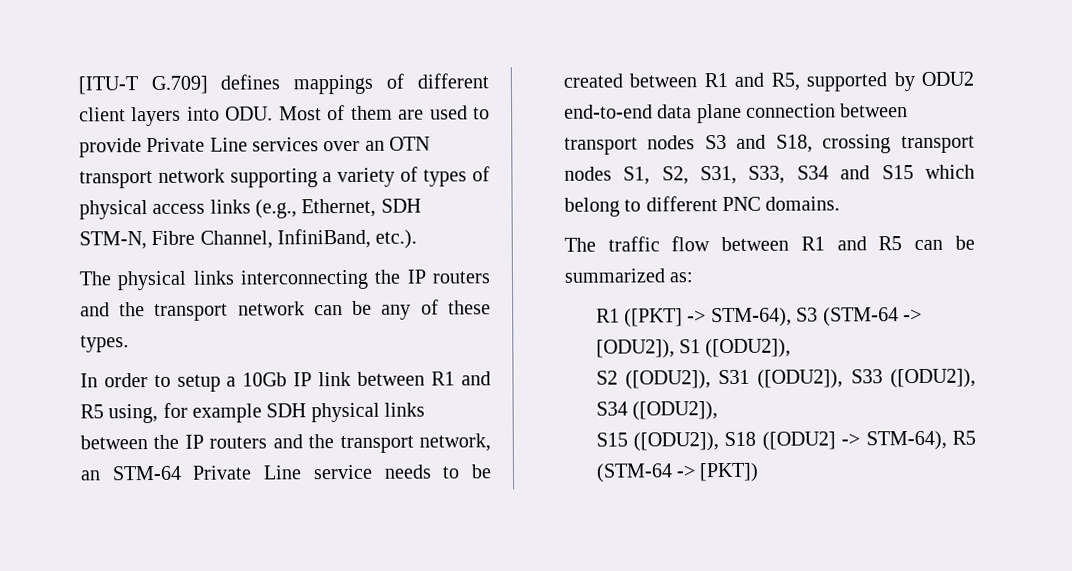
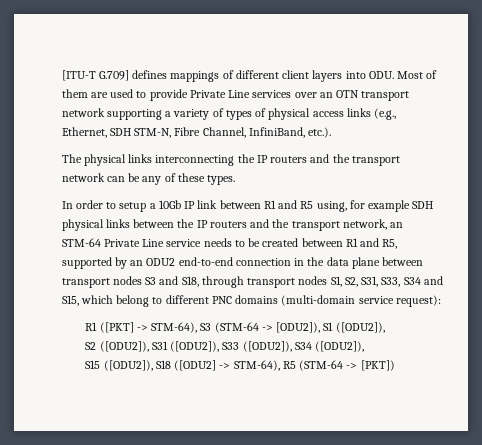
(915, 82) none -> [130,260,144,266] an
(653, 111) none -> [235,257,325,266] connection in the
[745,103,836,118] connection -> (380, 263) none
[822,134,892,154] crossing -> [201,276,244,288] through
[881,165,914,180] S15 -> [61,295,79,306] S15,
[765,196,841,211] [563,235,975,252] [563,268,694,283] domains. // The traffic flow between R1 and R5 can be summarized as: -> [235,295,441,307] domains (multi-domain service request):

